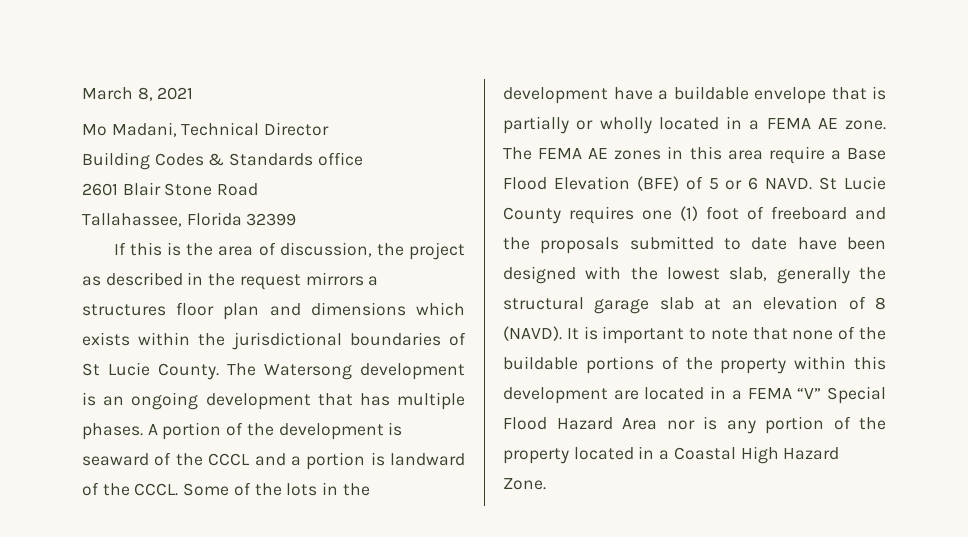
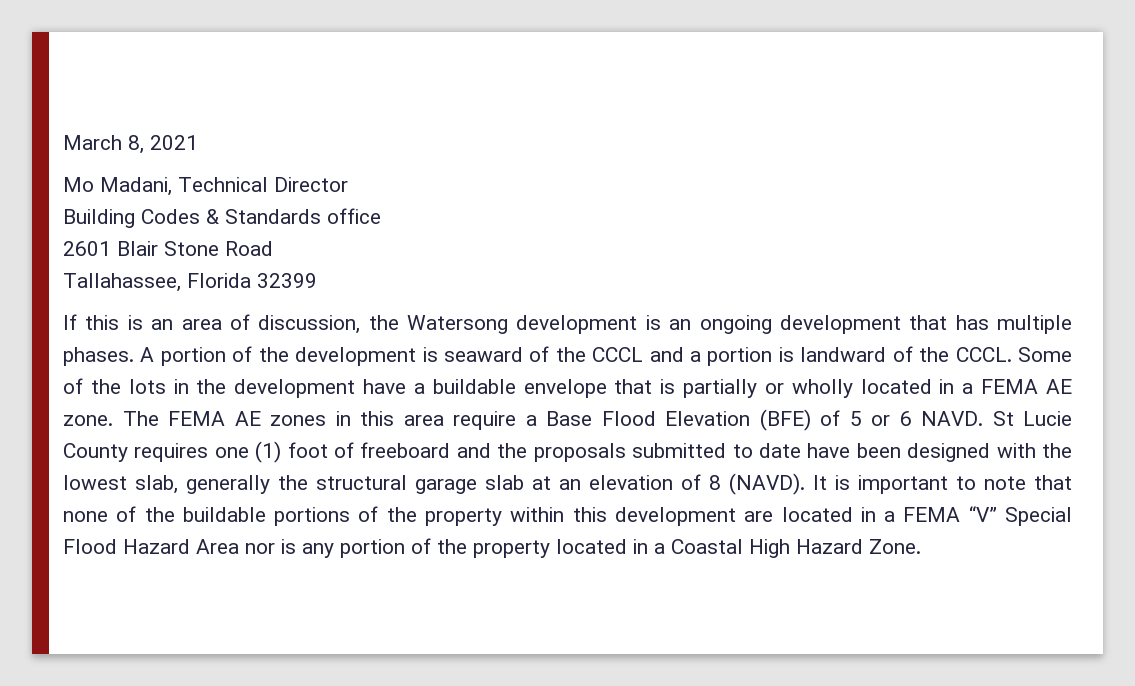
[186,243,214,256] the -> [151,319,174,330] an
[409,242,465,260] [82,272,379,290] [82,302,465,320] [82,332,466,350] [82,362,256,380] project as described in the request mirrors a structures floor plan and dimensions which exists within the jurisdictional boundaries of St Lucie County. The -> (399, 322) none

